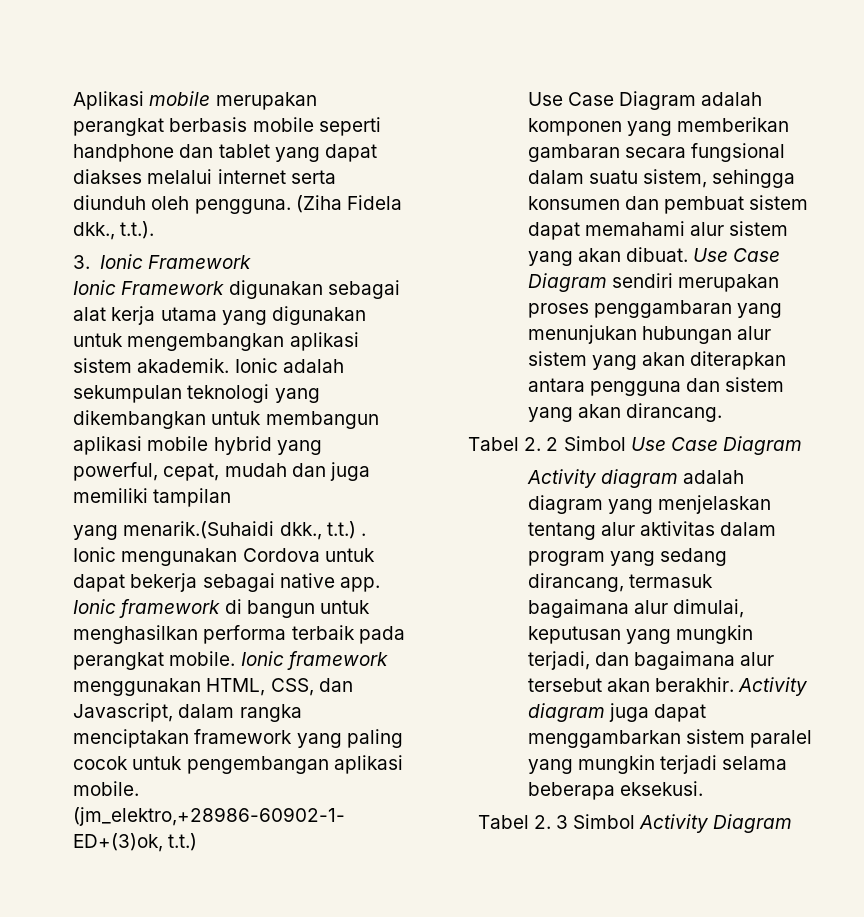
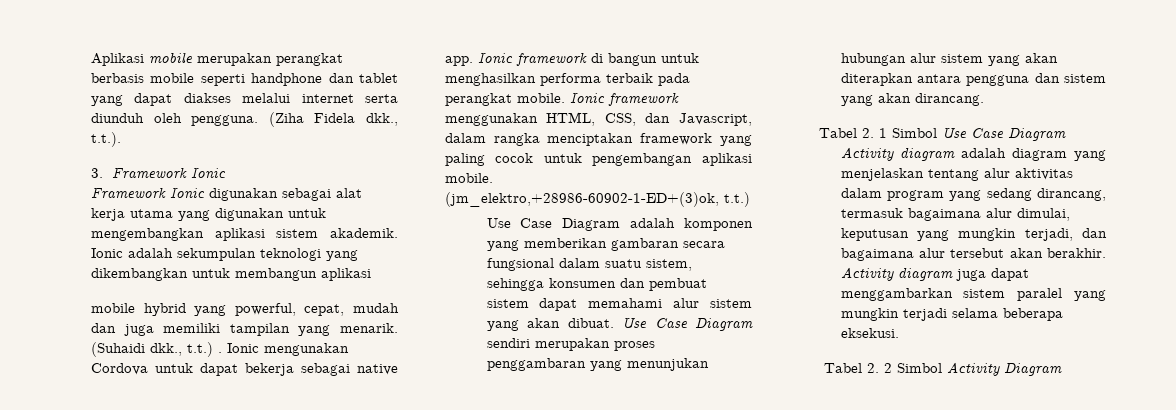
[99,254,251,269] [73,280,225,295] Ionic Framework // Ionic Framework -> [111,167,226,179] [90,187,205,199] Framework Ionic // Framework Ionic
(143, 445) none -> (371, 274) //
[73,521,275,540] // yang menarik.(Suhaidi -> [298,323,398,336] [90,342,145,357] yang menarik. (Suhaidi
[546,437,559,451] 2 -> [879,128,887,138] 1
[555,815,568,829] 3 -> [883,363,892,373] 2

